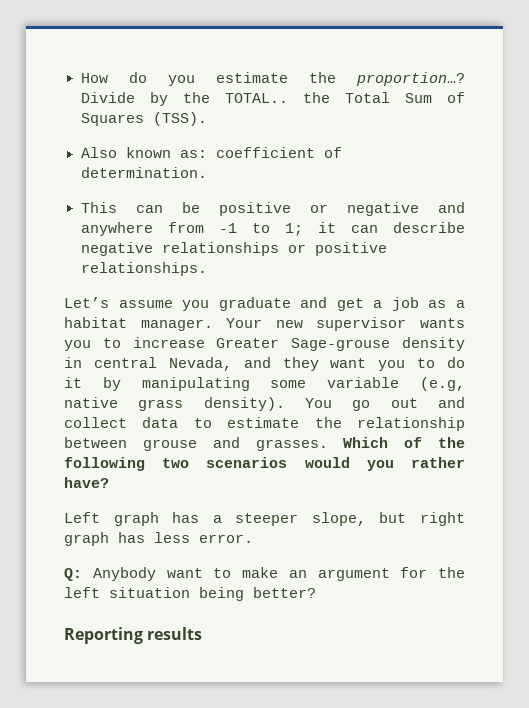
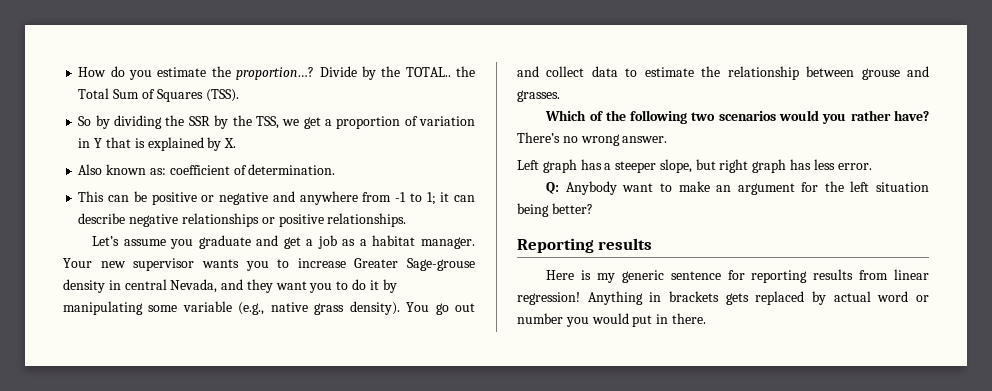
(207, 119) none -> [78,115,476,129] [78,137,237,151] // So by dividing the SSR by the TSS, we get a proportion of variation in Y that is explained by X.
[420,377,465,391] (e.g, -> [238,302,265,315] (e.g.,
(328, 445) none -> (560, 96) //
(109, 482) none -> [517,132,668,146] There’s no wrong answer.
(203, 633) none -> [546,269,929,283] [517,291,929,305] [517,313,706,327] // Here is my generic sentence for reporting results from linear regression! Anything in brackets gets replaced by actual word or number you would put in there.

